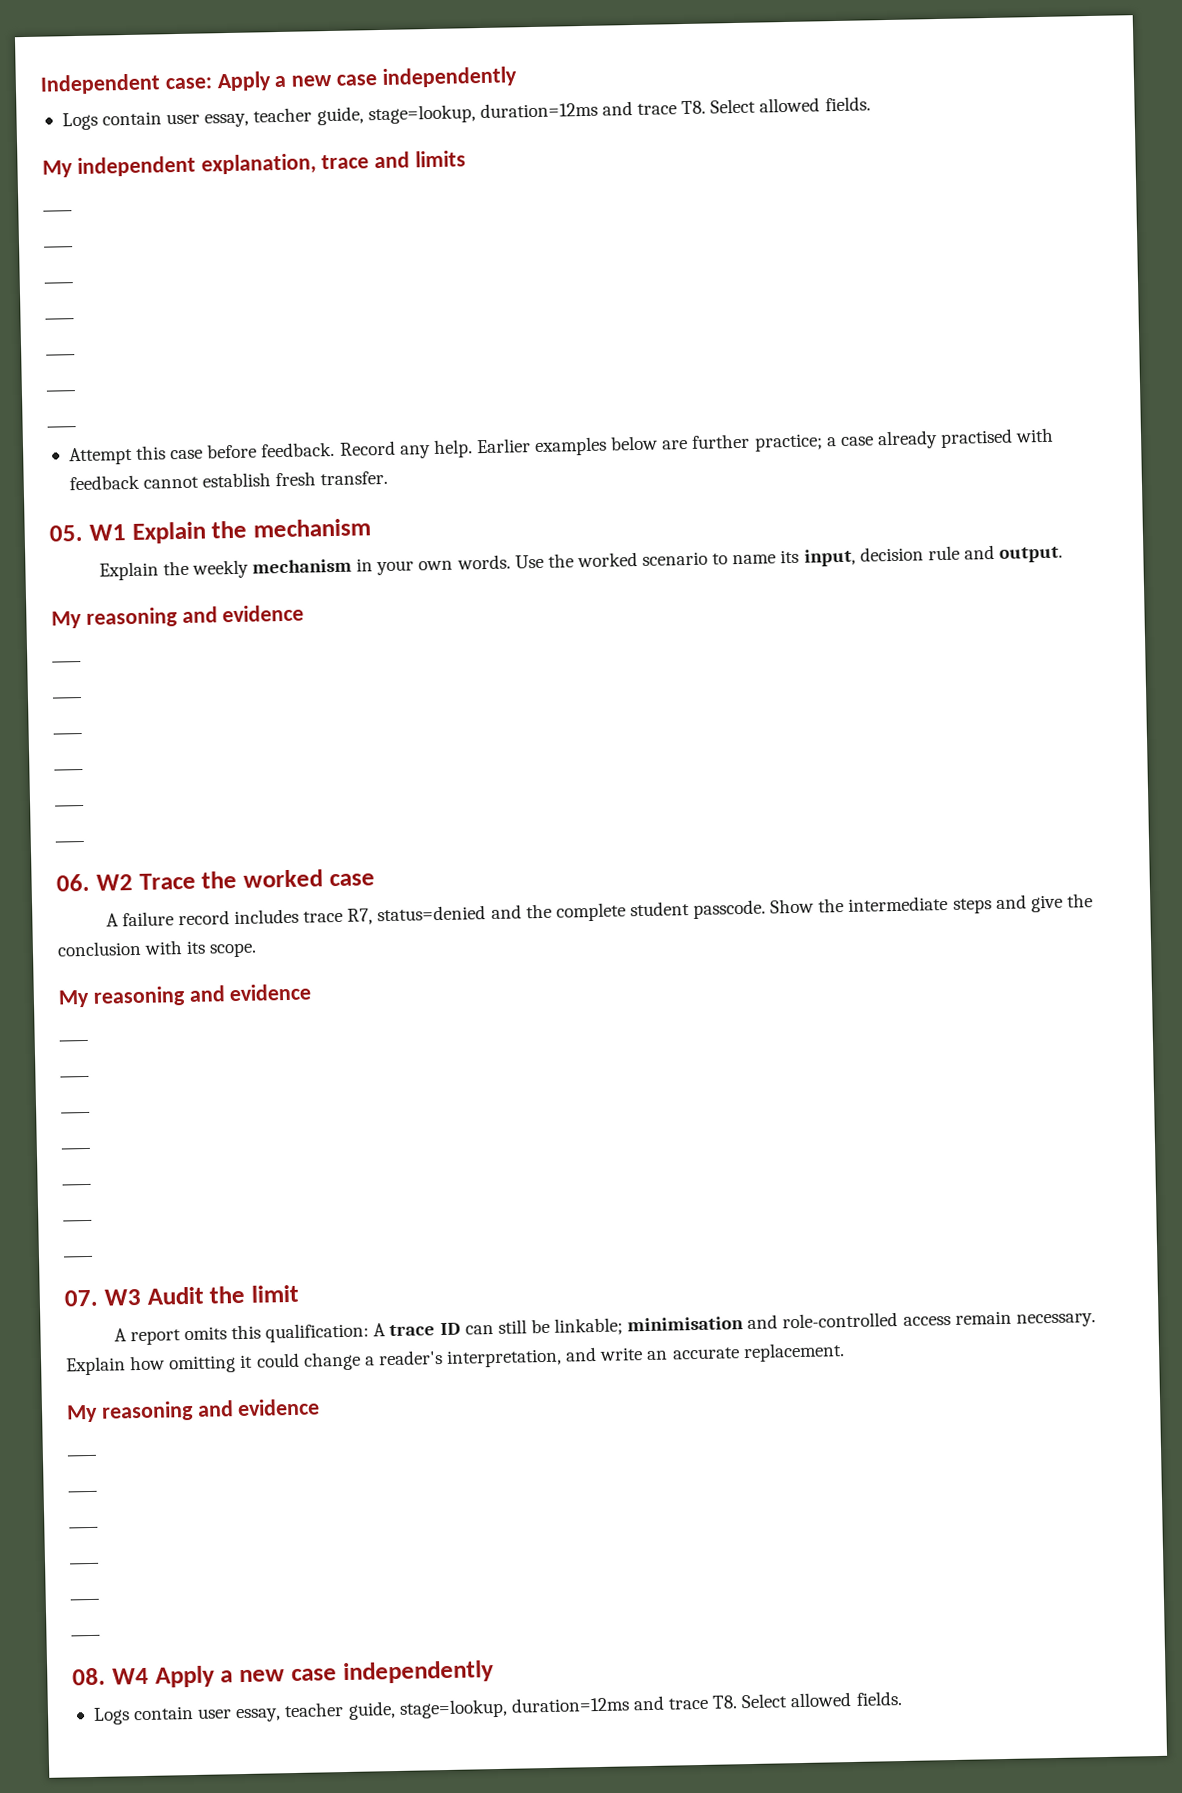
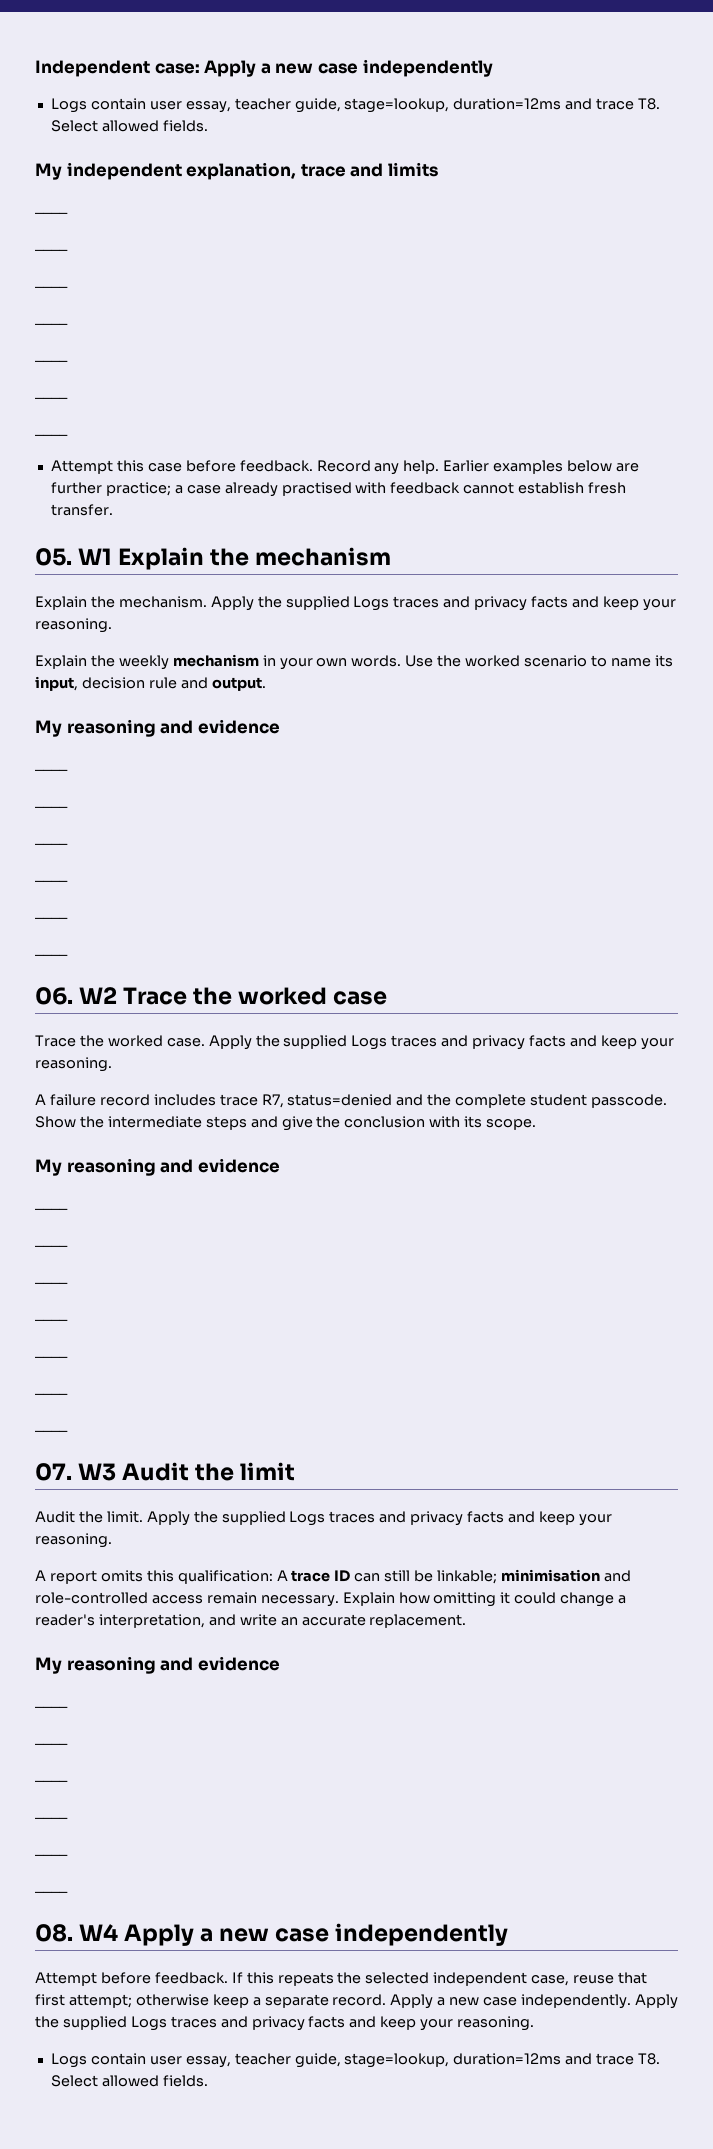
(371, 528) none -> [35,596,676,611] [35,618,112,633] // Explain the mechanism. Apply the supplied Logs traces and privacy facts and keep your reasoning.
(375, 880) none -> [35,1035,674,1050] [35,1057,112,1072] // Trace the worked case. Apply the supplied Logs traces and privacy facts and keep your reasoning.
(299, 1293) none -> [35,1511,612,1526] [35,1533,112,1548] // Audit the limit. Apply the supplied Logs traces and privacy facts and keep your reasoning.
(494, 1672) none -> [35,1972,648,1986] [35,1994,678,2009] [35,2016,535,2031] // Attempt before feedback. If this repeats the selected independent case, reuse that first attempt; otherwise keep a separate record. Apply a new case independently. Apply the supplied Logs traces and privacy facts and keep your reasoning.

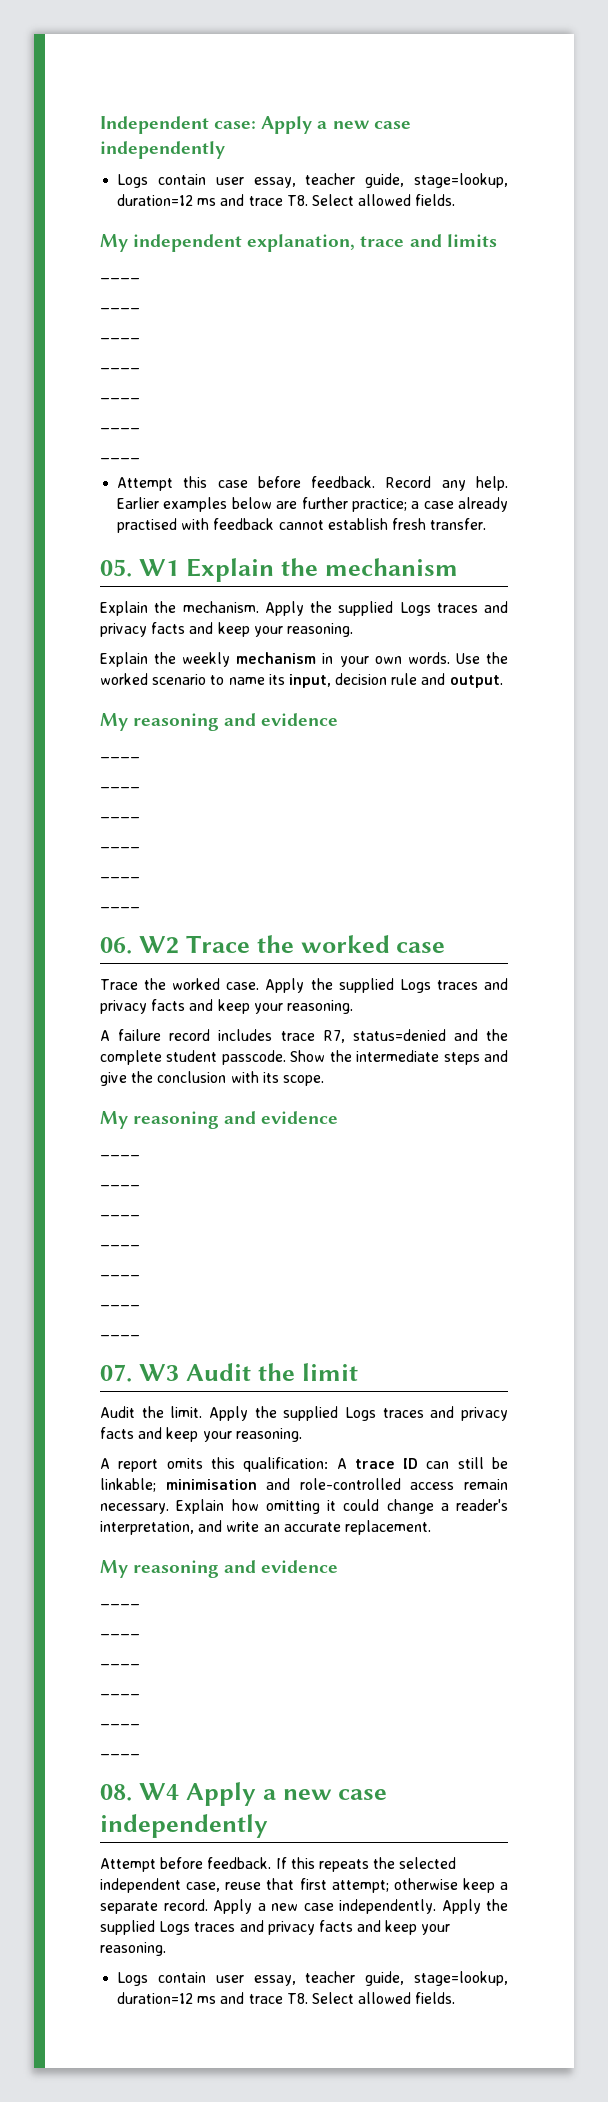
[453,98,562,110] duration=12ms -> [117,194,217,206] duration=12 ms
[453,2053,562,2065] duration=12ms -> [117,1992,217,2004] duration=12 ms

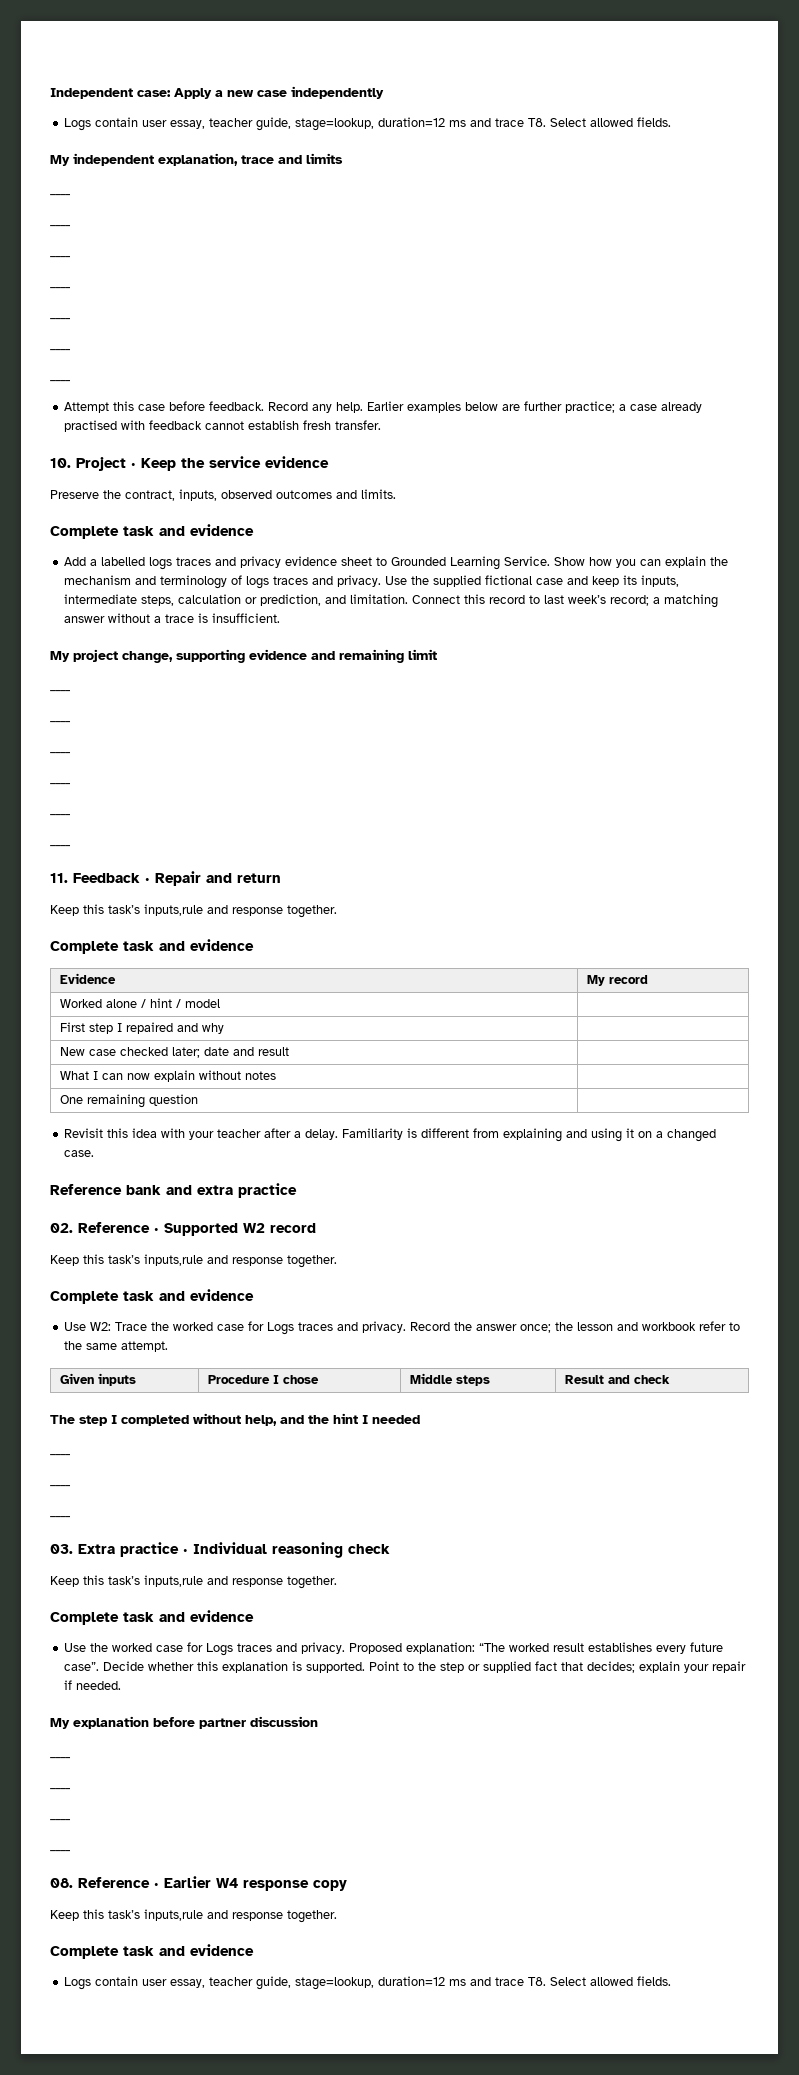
[100,558,458,582] [100,601,508,616] [100,622,353,637] [100,652,508,667] [100,673,503,688] [100,713,339,731] [100,757,140,759] [100,787,140,789] [100,817,140,819] [100,847,140,849] [100,877,140,879] [100,907,140,909] [100,935,446,954] [100,978,509,993] [100,999,353,1014] [100,1029,508,1043] [100,1050,508,1065] [100,1071,324,1086] [100,1111,339,1129] [100,1155,140,1157] [100,1185,140,1187] [100,1215,140,1217] [100,1245,140,1247] [100,1275,140,1277] [100,1305,140,1307] [100,1335,140,1337] [100,1363,358,1382] [100,1406,509,1421] [100,1427,302,1442] [100,1457,509,1472] [100,1478,508,1492] [100,1499,508,1514] [100,1520,431,1535] [100,1560,339,1578] [100,1604,140,1606] [100,1634,140,1636] 05. W1 Explain the mechanism // Explain the mechanism. Apply the supplied Logs traces and privacy facts and keep your reasoning. // Explain the weekly mechanism in your own words. Use the worked scenario to name its input, decision rule and output. // My reasoning and evidence // ____ // ____ // ____ // ____ // ____ // ____ // 06. W2 Trace the worked case // Trace the worked case. Apply the supplied Logs traces and privacy facts and keep your reasoning. // A failure record includes trace R7, status=denied and the complete student passcode. Show the intermediate steps and give the conclusion with its scope. // My reasoning and evidence // ____ // ____ // ____ // ____ // ____ // ____ // ____ // 07. W3 Audit the limit // Audit the limit. Apply the supplied Logs traces and privacy facts and keep your reasoning. // A report omits this qualification: A trace ID can still be linkable; minimisation and role-controlled access remain necessary. Explain how omitting it could change a reader's interpretation, and write an accurate replacement. // My reasoning and evidence // ____ // ____ -> [50,456,329,471] [50,489,396,501] [50,524,254,539] [64,556,729,570] [64,575,680,589] [64,594,719,608] [64,613,281,623] [50,649,437,663] [50,690,71,692] [50,721,71,723] [50,752,71,754] [50,783,71,785] [50,814,71,816] [50,845,71,847] [50,871,281,886] [50,904,337,918] [50,939,254,954] [59,973,116,984] [586,975,648,986] [59,998,220,1008] [59,1022,224,1034] [59,1047,289,1058] [59,1070,276,1082] [59,1094,198,1108] [64,1128,717,1142] [64,1150,95,1157] [50,1183,297,1198] [50,1222,316,1236] [50,1254,337,1268] [50,1289,254,1304] [64,1321,741,1335] [64,1341,169,1352] [59,1373,136,1386] [207,1375,319,1384] [409,1373,490,1386] [564,1375,670,1384] [50,1413,420,1426] [50,1454,71,1456] [50,1485,71,1487] [50,1516,71,1518] [50,1542,390,1558] [50,1575,337,1589] [50,1610,254,1625] [64,1642,724,1656] [64,1661,747,1673] [64,1680,122,1690] [50,1716,318,1729] 10. Project · Keep the service evidence // Preserve the contract, inputs, observed outcomes and limits. // Complete task and evidence // Add a labelled logs traces and privacy evidence sheet to Grounded Learning Service. Show how you can explain the mechanism and terminology of logs traces and privacy. Use the supplied fictional case and keep its inputs, intermediate steps, calculation or prediction, and limitation. Connect this record to last week’s record; a matching answer without a trace is insufficient. // My project change, supporting evidence and remaining limit // ____ // ____ // ____ // ____ // ____ // ____ // 11. Feedback · Repair and return // Keep this task’s inputs,rule and response together. // Complete task and evidence // Evidence | My record // Worked alone / hint / model | // First step I repaired and why | // New case checked later; date and result | // What I can now explain without notes | // One remaining question | // Revisit this idea with your teacher after a delay. Familiarity is different from explaining and using it on a changed case. // Reference bank and extra practice // 02. Reference · Supported W2 record // Keep this task’s inputs,rule and response together. // Complete task and evidence // Use W2: Trace the worked case for Logs traces and privacy. Record the answer once; the lesson and workbook refer to the same attempt. // Given inputs | Procedure I chose | Middle steps | Result and check // The step I completed without help, and the hint I needed // ____ // ____ // ____ // 03. Extra practice · Individual reasoning check // Keep this task’s inputs,rule and response together. // Complete task and evidence // Use the worked case for Logs traces and privacy. Proposed explanation: “The worked result establishes every future case”. Decide whether this explanation is supported. Point to the step or supplied fact that decides; explain your repair if needed. // My explanation before partner discussion
[138,1782,388,1806] [100,1814,268,1838] [100,1857,457,1872] [100,1878,508,1893] [100,1899,508,1914] [100,1920,451,1935] [100,1942,166,1956] W4 Apply a new case independently // Attempt before feedback. If this repeats the selected independent case, reuse that first attempt; otherwise keep a separate record. Apply a new case independently. Apply the supplied Logs traces and privacy facts and keep your reasoning. -> [78,1876,347,1891] [50,1909,337,1923] [50,1944,254,1959] Reference · Earlier W4 response copy // Keep this task’s inputs,rule and response together. // Complete task and evidence

